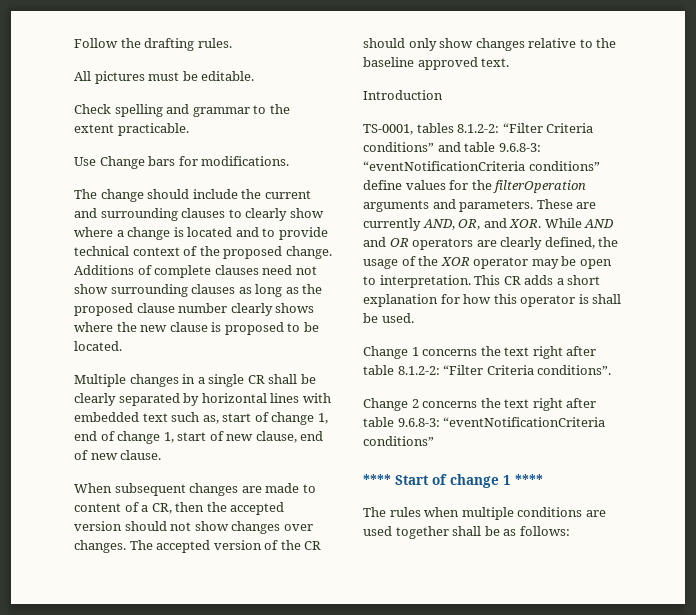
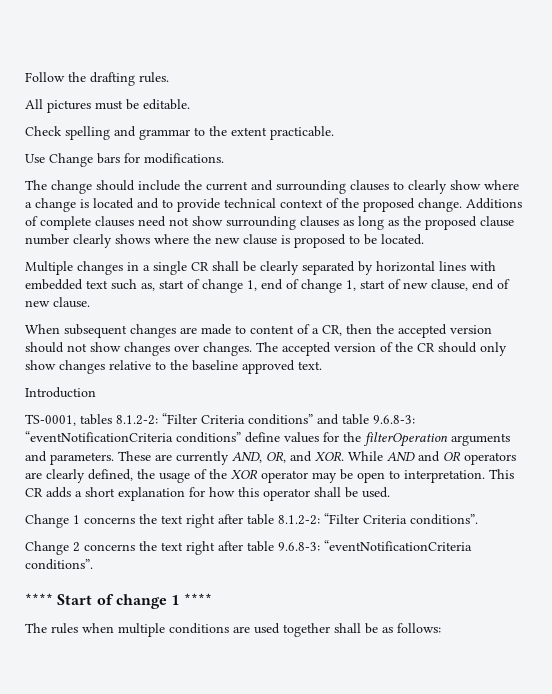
[578,294,589,304] is -> (310, 494) none
[363,436,434,446] conditions” -> [25,559,93,570] conditions”.

